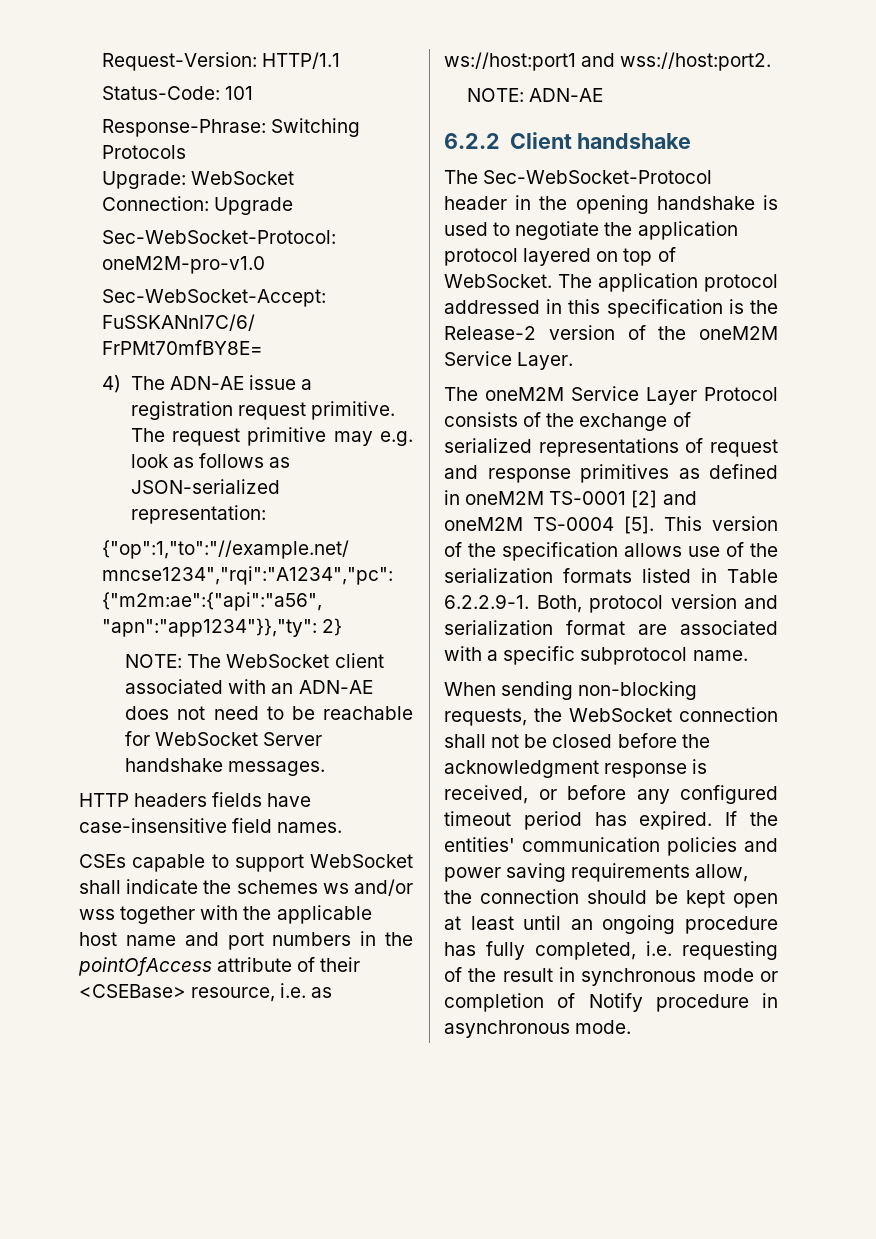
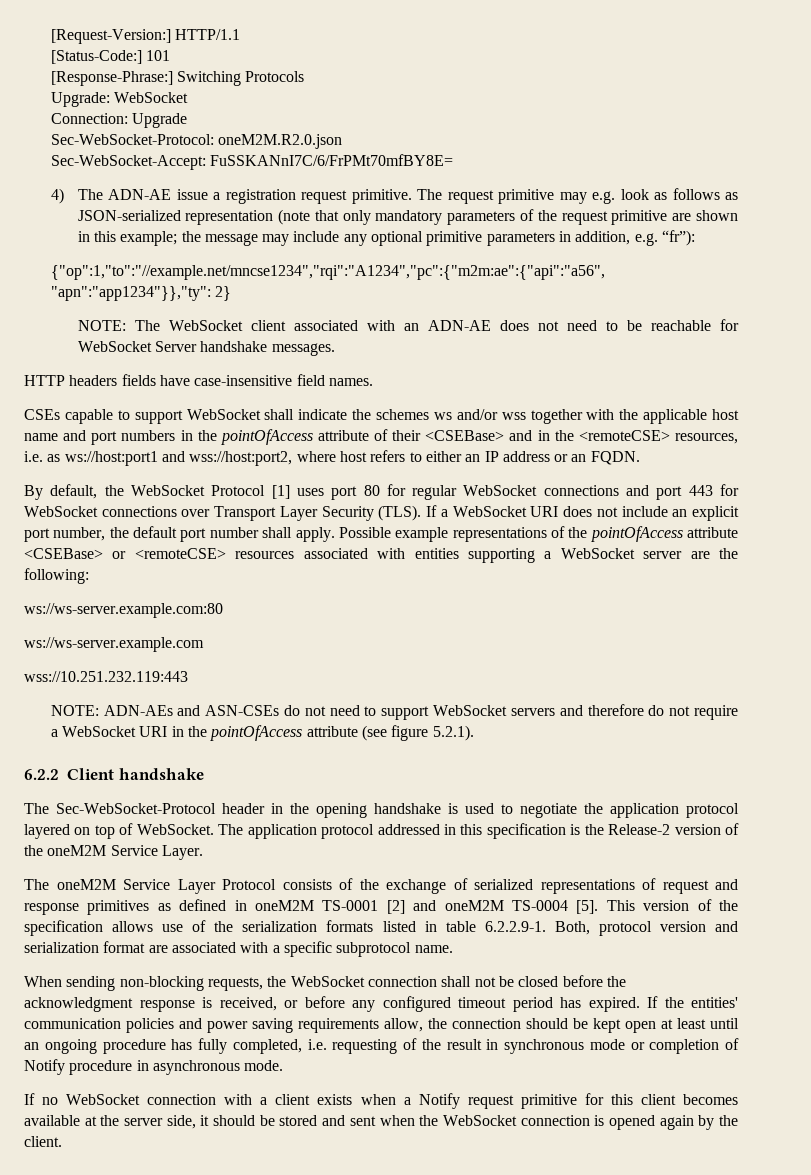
[102,52,258,71] Request-Version: -> [50,29,171,44] [Request-Version:]
[102,86,221,100] Status-Code: -> [50,50,142,64] [Status-Code:]
[102,119,267,137] Response-Phrase: -> [50,71,173,86] [Response-Phrase:]
[102,256,266,274] oneM2M-pro-v1.0 -> [218,134,343,149] oneM2M.R2.0.json
[130,505,266,524] representation: -> [185,209,739,225] [77,230,696,246] representation (note that only mandatory parameters of the request primitive are shown in this example; the message may include any optional primitive parameters in addition, e.g. “fr”):
[191,983,333,1002] [444,52,772,71] [467,88,604,102] resource, i.e. as ws://host:port1 and wss://host:port2. // NOTE: ADN-AE -> [509,430,738,444] [24,450,640,466] [24,484,739,500] [24,505,740,521] [24,526,738,542] [24,548,738,563] [24,568,89,584] [24,603,223,618] [24,637,204,652] [24,671,188,682] [50,704,739,720] [50,725,474,741] and in the <remoteCSE> resources, i.e. as ws://host:port1 and wss://host:port2, where host refers to either an IP address or an FQDN. // By default, the WebSocket Protocol [1] uses port 80 for regular WebSocket connections and port 443 for WebSocket connections over Transport Layer Security (TLS). If a WebSocket URI does not include an explicit port number, the default port number shall apply. Possible example representations of the pointOfAccess attribute <CSEBase> or <remoteCSE> resources associated with entities supporting a WebSocket server are the following: // ws://ws-server.example.com:80 // ws://ws-server.example.com // wss://10.251.232.119:443 // NOTE: ADN-AEs and ASN-CSEs do not need to support WebSocket servers and therefore do not require a WebSocket URI in the pointOfAccess attribute (see figure 5.2.1).
[727,569,778,583] Table -> [445,921,476,932] table
(632, 1027) none -> [24,1093,738,1109] [24,1115,739,1130] [24,1136,62,1147] // If no WebSocket connection with a client exists when a Notify request primitive for this client becomes available at the server side, it should be stored and sent when the WebSocket connection is opened again by the client.

